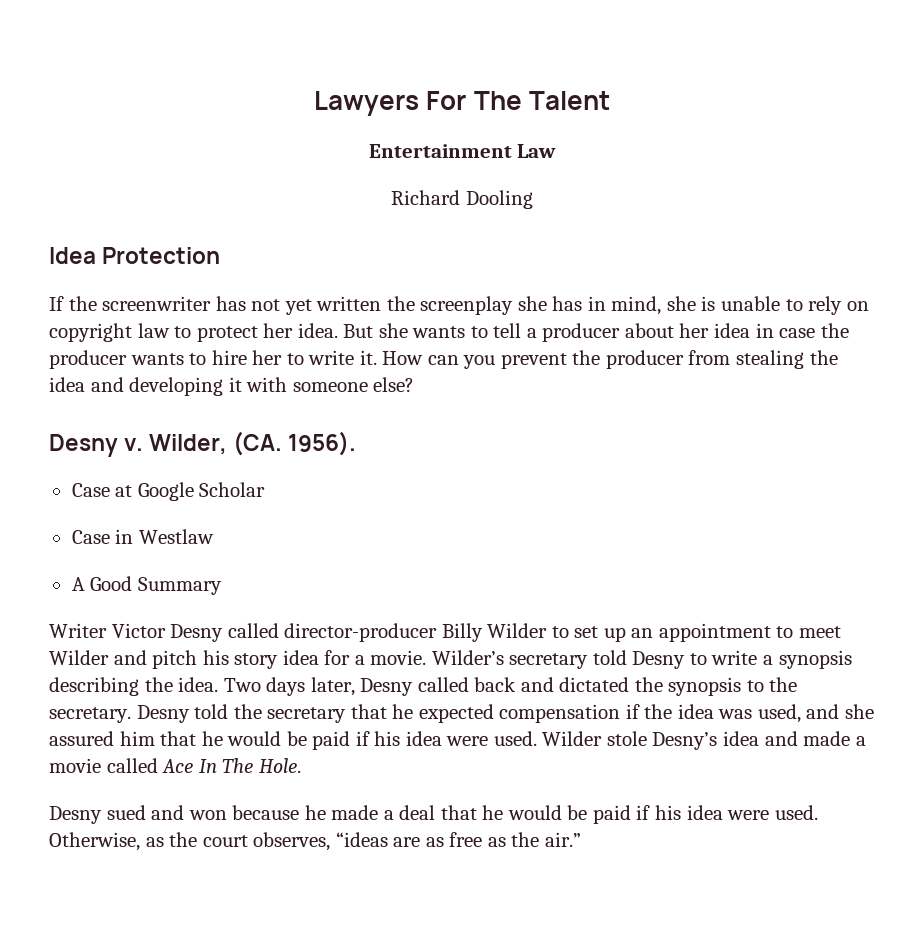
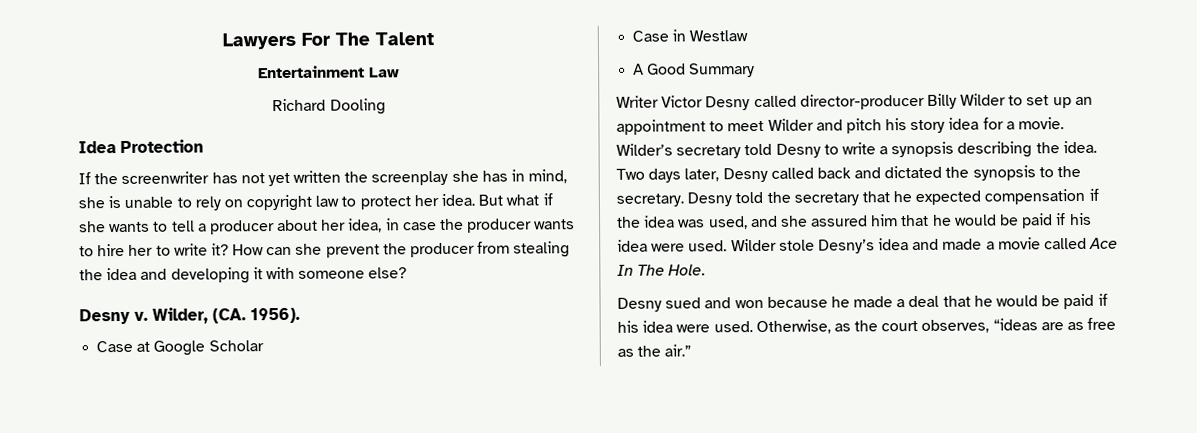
(374, 331) none -> [506,193,553,206] what if
[714,323,751,338] idea -> [348,218,383,233] idea,
[359,350,377,365] it. -> [210,243,229,256] it?
[463,355,496,369] you -> [295,243,323,255] she

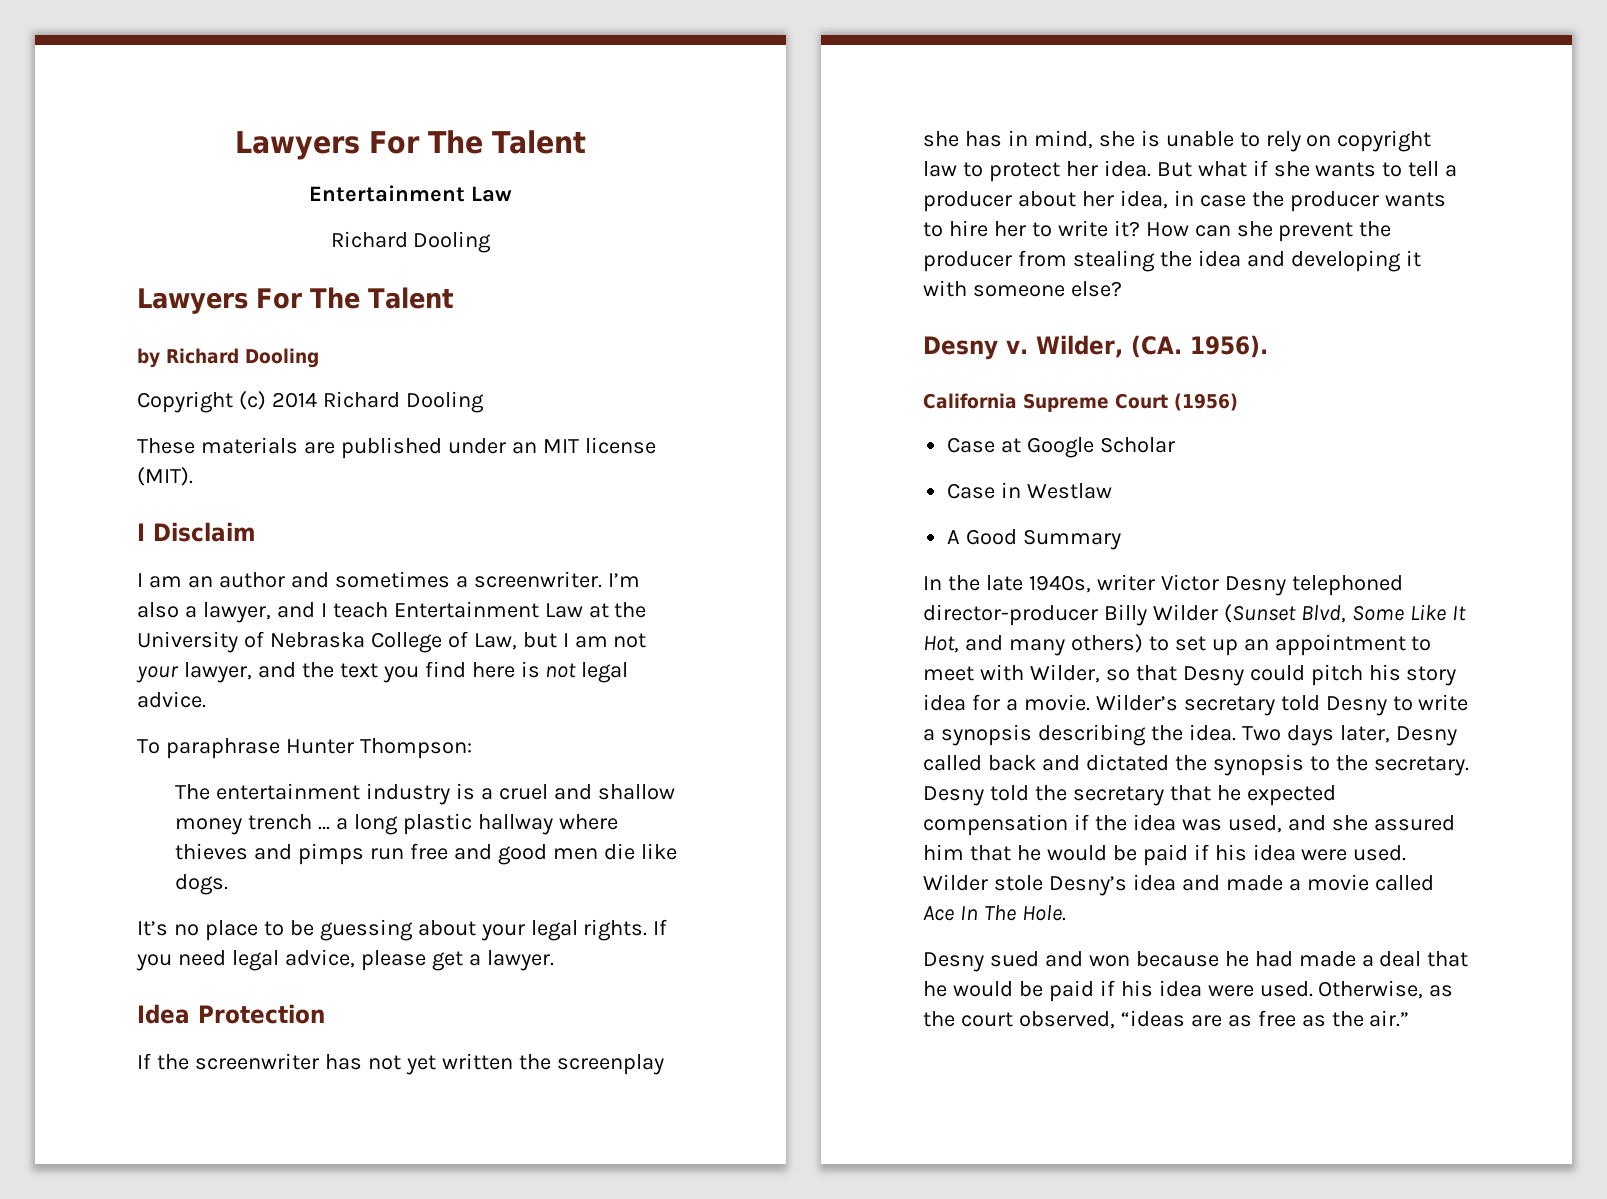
(386, 106) none -> [137,287,454,314] [137,348,319,368] [137,391,484,413] [137,437,656,459] [137,467,193,486] [137,522,256,542] [137,571,640,588] [137,601,647,623] [137,631,647,653] [136,661,629,683] [137,691,206,708] [137,738,472,759] [175,783,675,805] [175,813,618,835] [175,843,677,865] [175,874,229,895] [137,919,668,941] [136,949,554,971] // Lawyers For The Talent // by Richard Dooling // Copyright (c) 2014 Richard Dooling // These materials are published under an MIT license (MIT). // I Disclaim // I am an author and sometimes a screenwriter. I’m also a lawyer, and I teach Entertainment Law at the University of Nebraska College of Law, but I am not your lawyer, and the text you find here is not legal advice. // To paraphrase Hunter Thompson: // The entertainment industry is a cruel and shallow money trench … a long plastic hallway where thieves and pimps run free and good men die like dogs. // It’s no place to be guessing about your legal rights. If you need legal advice, please get a lawyer.
(300, 315) none -> [923,393,1238,412] // California Supreme Court (1956)
[616,95,659,108] Writer -> [923,574,1155,593] In the late 1940s, writer
[753,95,797,108] called -> [1291,575,1403,596] telephoned
(1007, 99) none -> [1223,604,1466,623] [923,634,1143,656] (Sunset Blvd, Some Like It Hot, and many others)
[767,118,843,131] Wilder and -> [979,664,1305,686] with Wilder, so that Desny could
(850, 302) none -> [1254,951,1293,967] had
[921,319,990,333] observes, -> [1018,1011,1115,1029] observed,

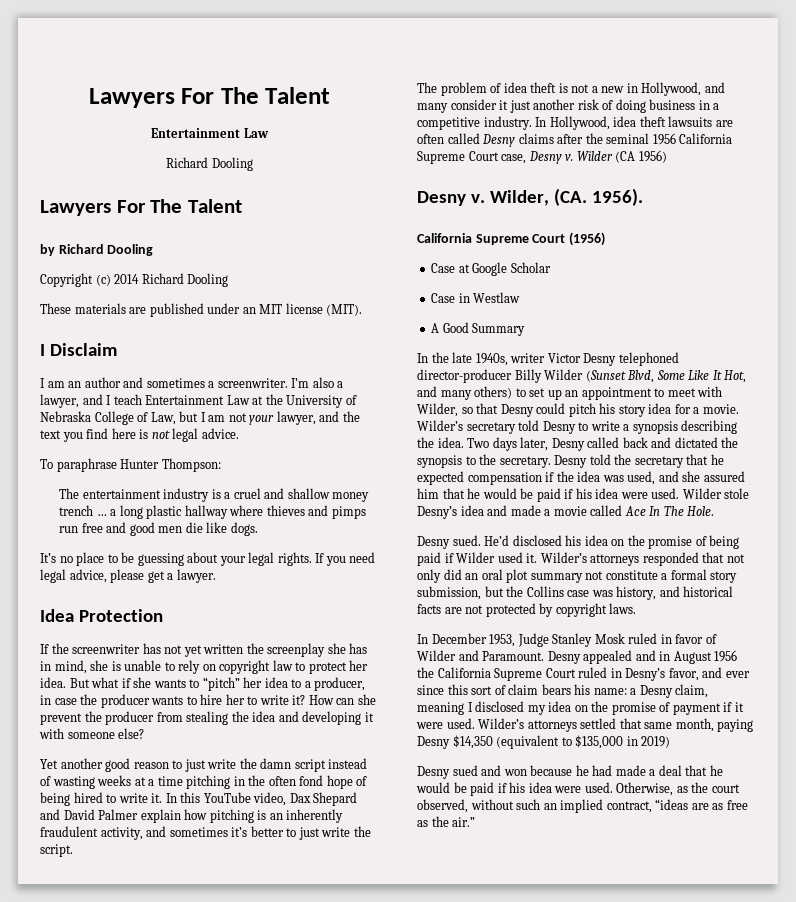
[1408,161,1458,177] [923,190,1168,212] tell a producer about her idea, -> [202,677,366,691] “pitch” her idea to a producer,
(1122, 289) none -> [40,758,368,772] [40,775,368,789] [40,792,358,806] [40,809,344,823] [40,826,371,840] [40,844,73,857] [417,82,725,96] [417,99,720,113] [417,116,733,130] [417,133,733,147] [417,150,667,164] // Yet another good reason to just write the damn script instead of wasting weeks at a time pitching in the often fond hope of being hired to write it. In this YouTube video, Dax Shepard and David Palmer explain how pitching is an inherently fraudulent activity, and sometimes it’s better to just write the script. // The problem of idea theft is not a new in Hollywood, and many consider it just another risk of doing business in a competitive industry. In Hollywood, idea theft lawsuits are often called Desny claims after the seminal 1956 California Supreme Court case, Desny v. Wilder (CA 1956)
(1066, 913) none -> [417,535,740,549] [417,552,745,566] [417,569,738,583] [417,586,734,600] [417,603,637,617] [417,633,717,647] [417,650,738,664] [417,667,750,681] [417,684,709,698] [417,701,744,715] [416,718,754,732] [417,735,671,749] // Desny sued. He’d disclosed his idea on the promise of being paid if Wilder used it. Wilder’s attorneys responded that not only did an oral plot summary not constitute a formal story submission, but the Collins case was history, and historical facts are not protected by copyright laws. // In December 1953, Judge Stanley Mosk ruled in favor of Wilder and Paramount. Desny appealed and in August 1956 the California Supreme Court ruled in Desny’s favor, and ever since this sort of claim bears his name: a Desny claim, meaning I disclosed my idea on the promise of payment if it were used. Wilder’s attorneys settled that same month, paying Desny $14,350 (equivalent to $135,000 in 2019)
(1115, 1020) none -> [470,799,652,813] without such an implied contract,

